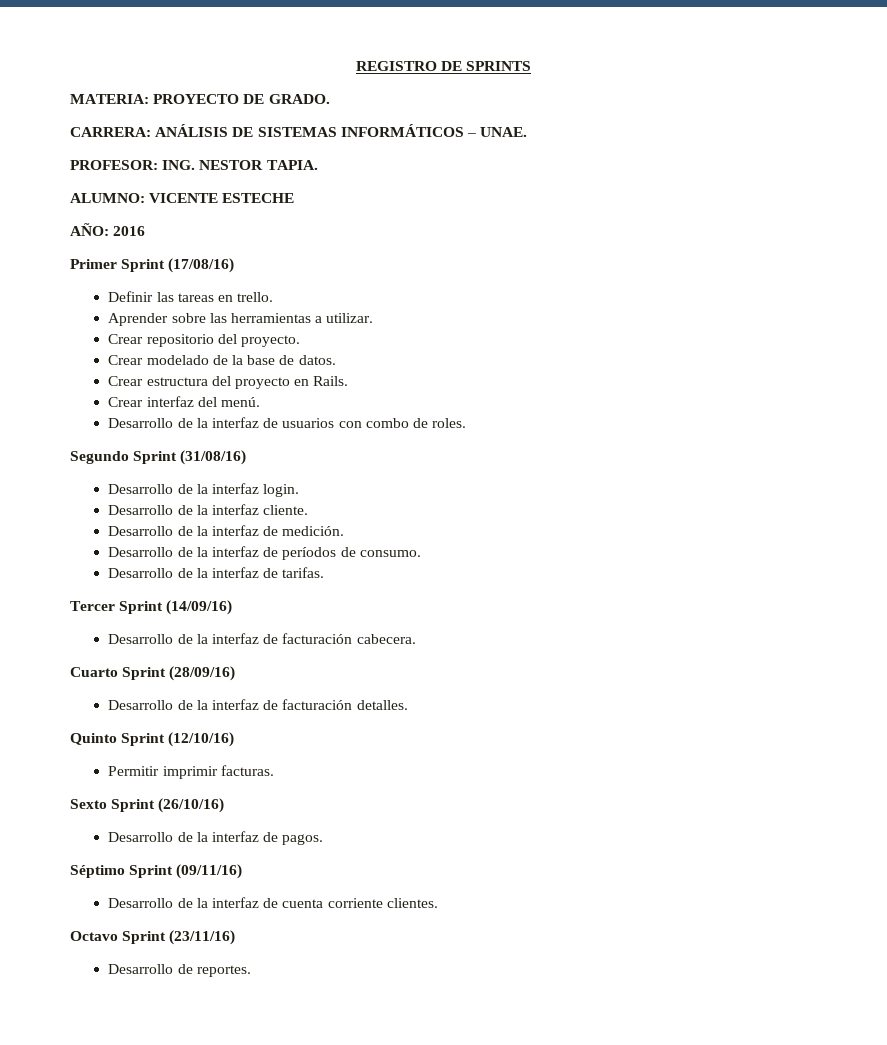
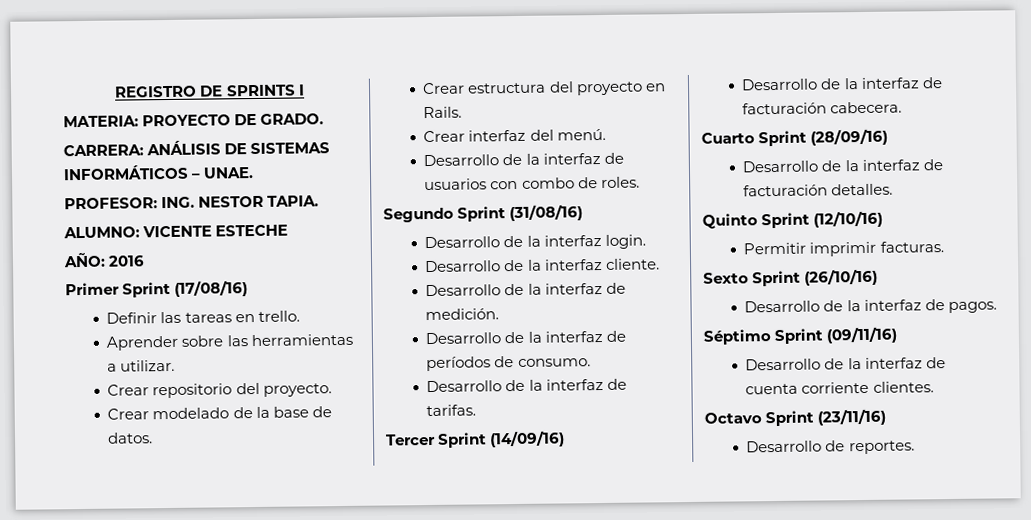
(532, 66) none -> [297,84,305,96] I

